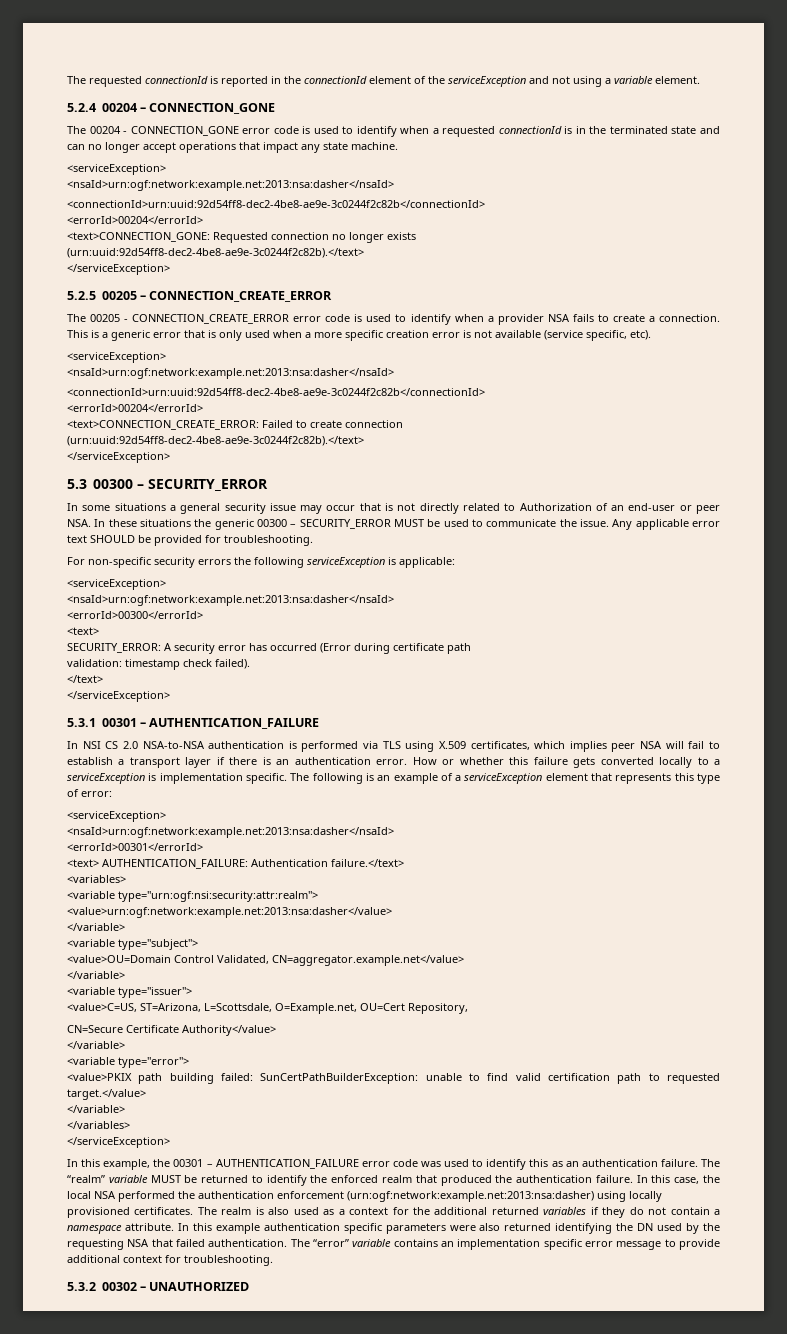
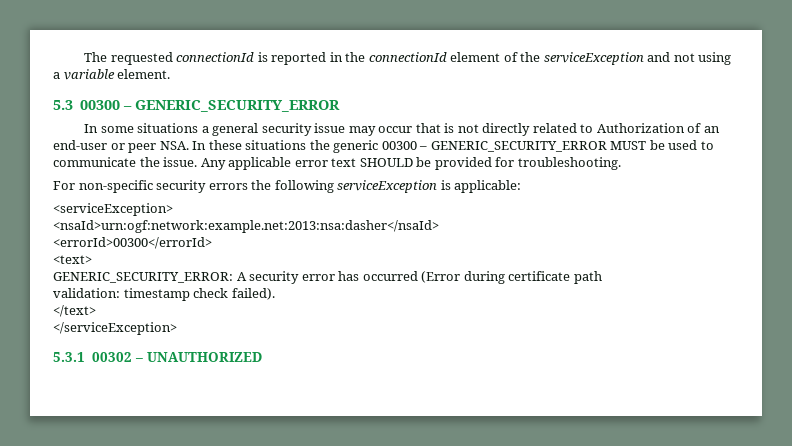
[67,103,276,114] [67,126,720,137] [67,142,398,153] [67,164,166,175] [67,180,394,191] [67,200,485,208] [67,216,203,224] [67,232,416,243] [67,248,364,258] [67,264,170,275] [67,291,333,302] [67,314,720,325] [67,330,651,341] [67,352,166,363] [67,368,394,379] [67,388,485,396] [67,404,203,412] [67,420,403,430] [67,436,364,446] [67,452,170,463] // 5.2.4 00204 – CONNECTION_GONE // The 00204 - CONNECTION_GONE error code is used to identify when a requested connectionId is in the terminated state and can no longer accept operations that impact any state machine. // <serviceException> // <nsaId>urn:ogf:network:example.net:2013:nsa:dasher</nsaId> // <connectionId>urn:uuid:92d54ff8-dec2-4be8-ae9e-3c0244f2c82b</connectionId> // <errorId>00204</errorId> // <text>CONNECTION_GONE: Requested connection no longer exists // (urn:uuid:92d54ff8-dec2-4be8-ae9e-3c0244f2c82b).</text> // </serviceException> // 5.2.5 00205 – CONNECTION_CREATE_ERROR // The 00205 - CONNECTION_CREATE_ERROR error code is used to identify when a provider NSA fails to create a connection. This is a generic error that is only used when a more specific creation error is not available (service specific, etc). // <serviceException> // <nsaId>urn:ogf:network:example.net:2013:nsa:dasher</nsaId> // <connectionId>urn:uuid:92d54ff8-dec2-4be8-ae9e-3c0244f2c82b</connectionId> // <errorId>00204</errorId> // <text>CONNECTION_CREATE_ERROR: Failed to create connection // (urn:uuid:92d54ff8-dec2-4be8-ae9e-3c0244f2c82b).</text> // </serviceException> -> (171, 74) none
[147,479,268,491] SECURITY_ERROR -> [134,100,340,112] GENERIC_SECURITY_ERROR
[299,519,391,529] SECURITY_ERROR -> [430,141,607,152] GENERIC_SECURITY_ERROR
[67,643,161,653] SECURITY_ERROR: -> [53,272,233,283] GENERIC_SECURITY_ERROR:
[101,718,320,729] [67,741,721,752] [67,757,721,768] [67,773,720,784] [67,789,112,797] [67,811,166,822] [67,827,394,838] [67,843,203,851] [67,859,404,869] [67,875,126,883] [67,891,318,902] [67,907,392,918] [67,923,125,931] [67,939,198,950] [67,955,464,966] [67,971,125,979] [67,987,192,998] [67,1003,468,1014] [67,1025,276,1036] [67,1041,125,1049] [67,1057,189,1068] [67,1073,721,1084] [67,1089,146,1100] [67,1105,125,1113] [67,1121,130,1129] [67,1137,170,1148] [67,1159,720,1170] [67,1175,721,1186] [67,1191,662,1202] [67,1207,721,1218] [67,1223,720,1234] [67,1239,720,1250] [67,1255,273,1266] [67,1282,96,1291] 00301 – AUTHENTICATION_FAILURE // In NSI CS 2.0 NSA-to-NSA authentication is performed via TLS using X.509 certificates, which implies peer NSA will fail to establish a transport layer if there is an authentication error. How or whether this failure gets converted locally to a serviceException is implementation specific. The following is an example of a serviceException element that represents this type of error: // <serviceException> // <nsaId>urn:ogf:network:example.net:2013:nsa:dasher</nsaId> // <errorId>00301</errorId> // <text> AUTHENTICATION_FAILURE: Authentication failure.</text> // <variables> // <variable type="urn:ogf:nsi:security:attr:realm"> // <value>urn:ogf:network:example.net:2013:nsa:dasher</value> // </variable> // <variable type="subject"> // <value>OU=Domain Control Validated, CN=aggregator.example.net</value> // </variable> // <variable type="issuer"> // <value>C=US, ST=Arizona, L=Scottsdale, O=Example.net, OU=Cert Repository, // CN=Secure Certificate Authority</value> // </variable> // <variable type="error"> // <value>PKIX path building failed: SunCertPathBuilderException: unable to find valid certification path to requested target.</value> // </variable> // </variables> // </serviceException> // In this example, the 00301 – AUTHENTICATION_FAILURE error code was used to identify this as an authentication failure. The “realm” variable MUST be returned to identify the enforced realm that produced the authentication failure. In this case, the local NSA performed the authentication enforcement (urn:ogf:network:example.net:2013:nsa:dasher) using locally provisioned certificates. The realm is also used as a context for the additional returned variables if they do not contain a namespace attribute. In this example authentication specific parameters were also returned identifying the DN used by the requesting NSA that failed authentication. The “error” variable contains an implementation specific error message to provide additional context for troubleshooting. // 5.3.2 -> (85, 357) none

